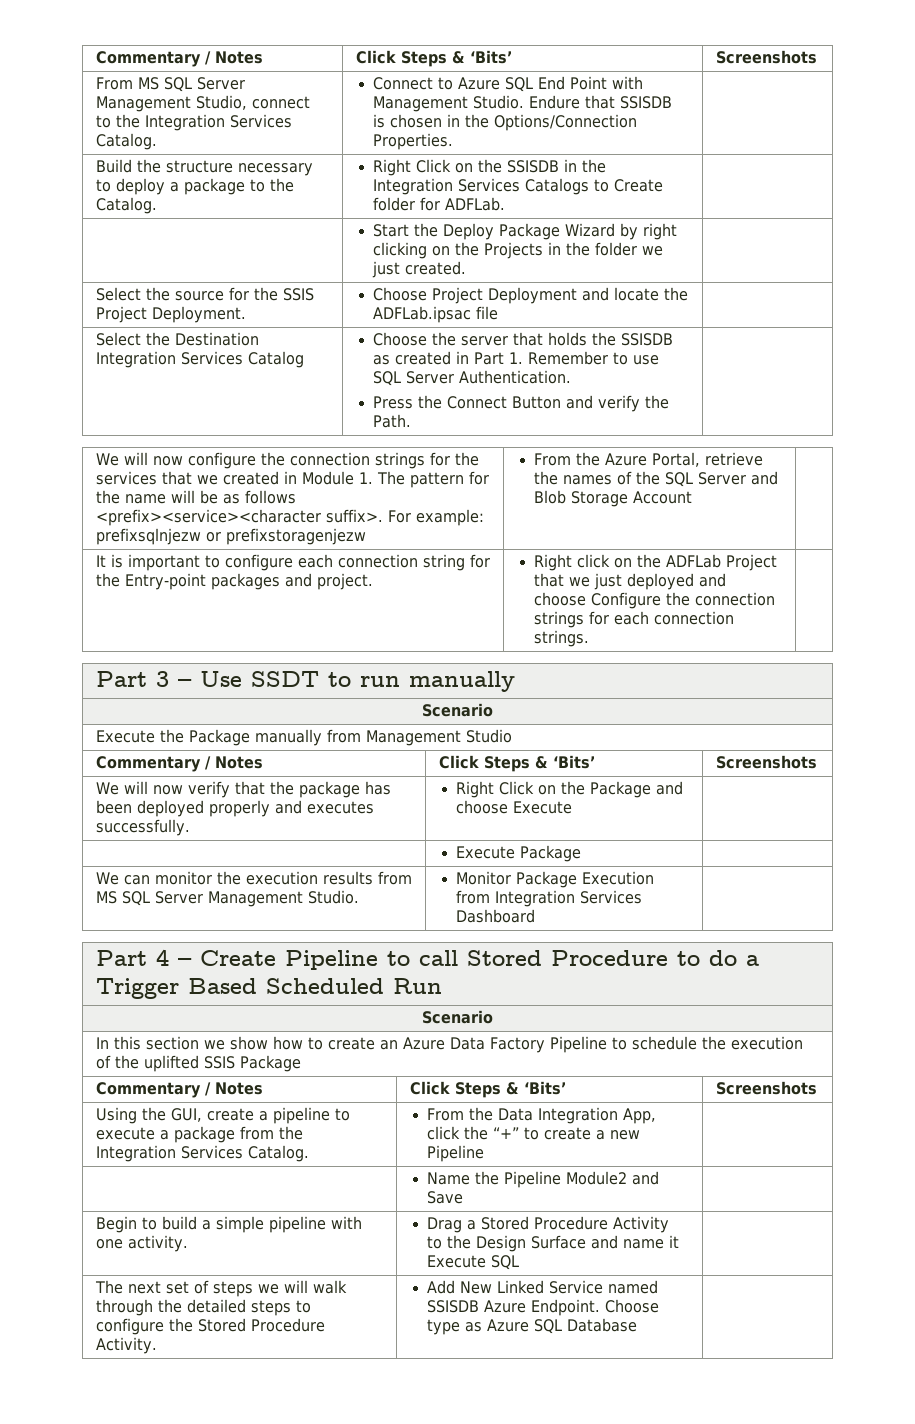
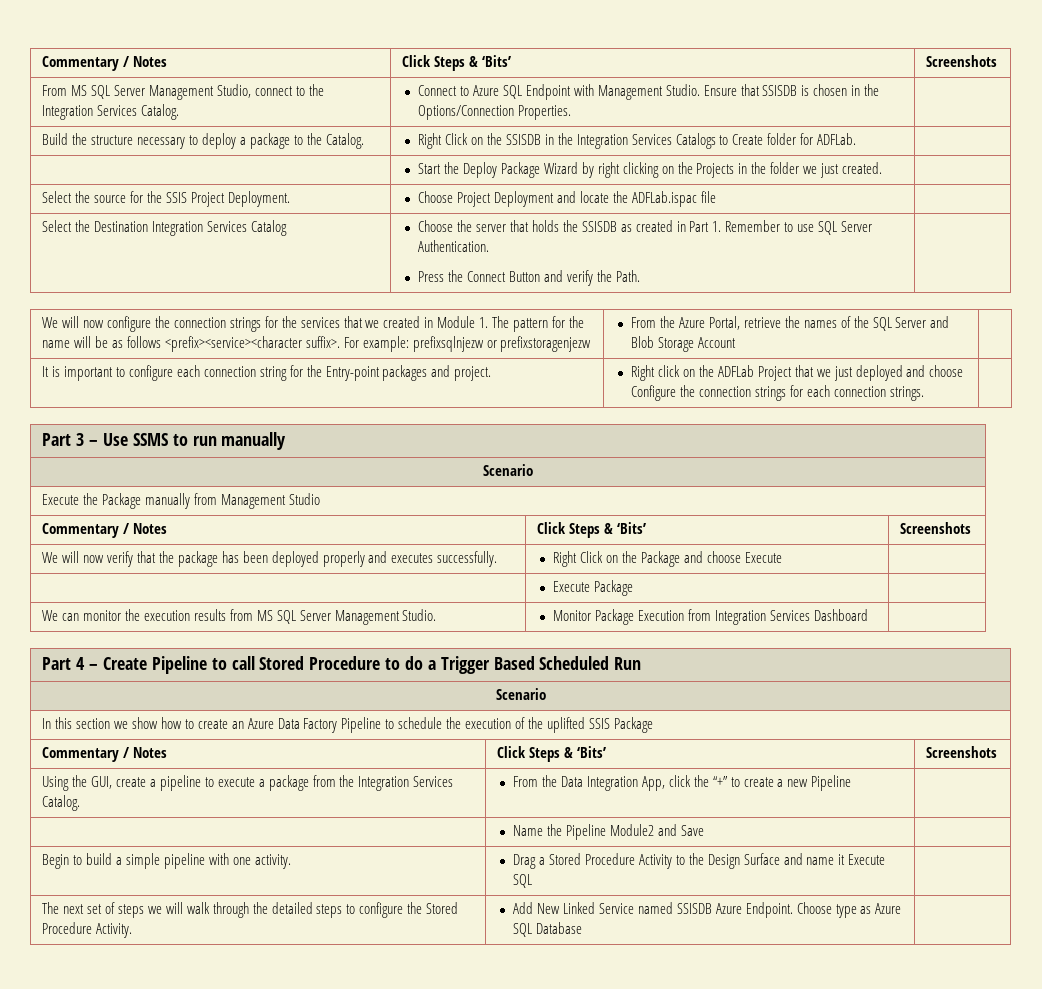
[538,76,608,90] End Point -> [525,84,571,100] Endpoint
[529,95,581,109] Endure -> [703,85,737,96] Ensure
[373,306,472,323] ADFLab.ipsac -> [631,191,697,207] ADFLab.ispac
[250,671,319,687] SSDT -> [132,433,168,446] SSMS

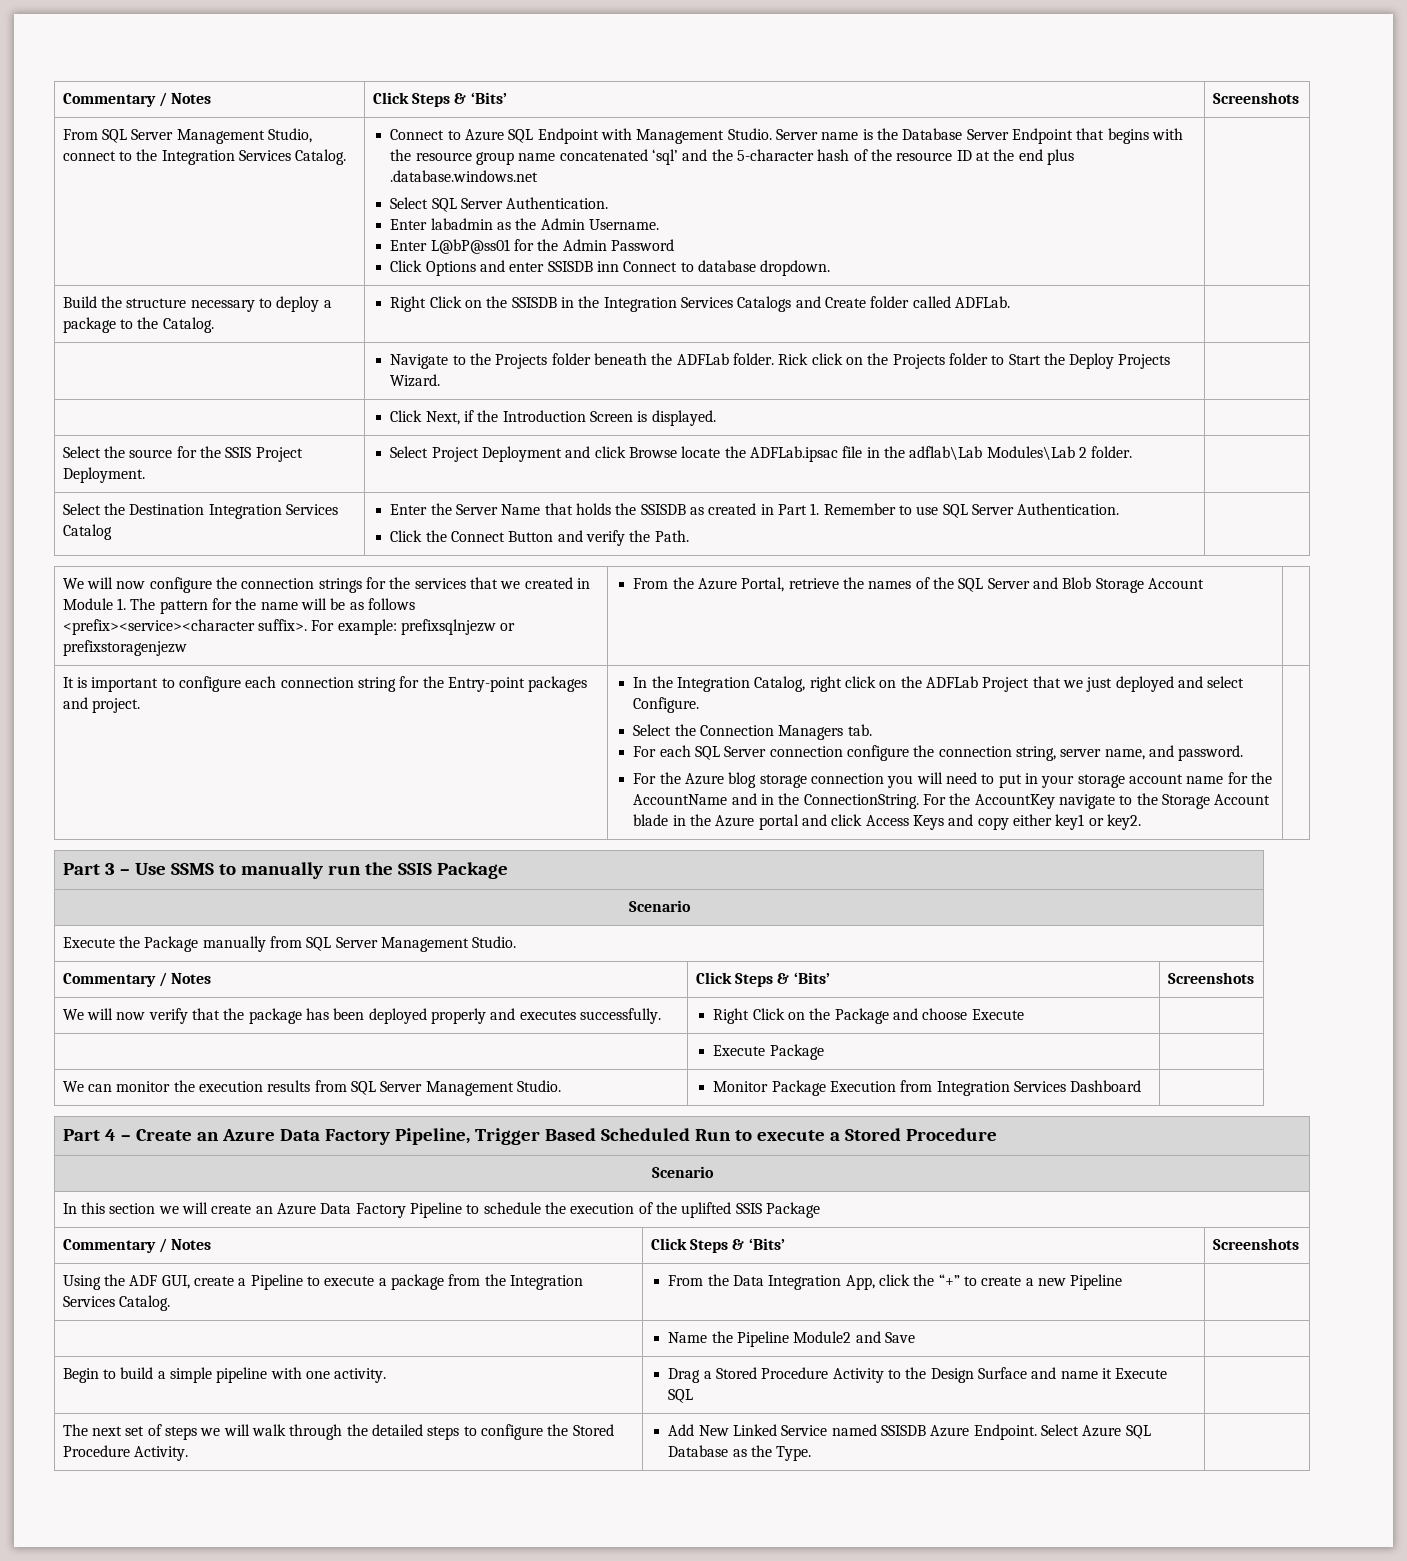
[71,85,88,96] MS -> (98, 134) none
[703,84,880,96] [418,105,572,120] Ensure that SSISDB is chosen in the Options/Connection Properties. -> [775,128,1183,144] [390,149,1074,165] [390,170,539,182] [390,197,609,212] [390,218,659,230] [390,239,674,254] [390,260,831,276] Server name is the Database Server Endpoint that begins with the resource group name concatenated ‘sql’ and the 5-character hash of the resource ID at the end plus .database.windows.net // Select SQL Server Authentication. // Enter labadmin as the Admin Username. // Enter L@bP@ss01 for the Admin Password // Click Options and enter SSISDB inn Connect to database dropdown.
[719,135,729,145] to -> [795,296,821,308] and
[800,133,814,145] for -> [912,296,951,308] called
[418,162,882,178] Start the Deploy Package Wizard by right clicking on the Projects in the folder we just created. -> [390,353,1171,369] [390,374,441,387] [390,410,716,426] Navigate to the Projects folder beneath the ADFLab folder. Rick click on the Projects folder to Start the Deploy Projects Wizard. | // | Click Next, if the Introduction Screen is displayed.
[418,191,454,203] Choose -> [390,446,429,458] Select
(577, 197) none -> [594,446,677,458] click Browse
[631,191,697,207] ADFLab.ispac -> [749,446,838,462] ADFLab.ipsac
(716, 197) none -> [866,446,1133,460] in the adflab\Lab Modules\Lab 2 folder.
[418,220,507,232] Choose the server -> [390,503,541,515] Enter the Server Name
[418,271,445,282] Press -> [390,530,423,542] Click
[631,365,656,381] Right -> [633,676,842,692] In the Integration Catalog, right
[929,365,964,377] [631,385,924,401] choose Configure the connection strings for each connection strings. -> [1207,676,1245,688] [633,697,700,713] [633,724,872,740] [633,745,1244,761] [633,772,1272,788] [633,793,1271,809] [633,814,1141,830] select Configure. // Select the Connection Managers tab. // For each SQL Server connection configure the connection string, server name, and password. // For the Azure blog storage connection you will need to put in your storage account name for the AccountName and in the ConnectionString. For the AccountKey navigate to the Storage Account blade in the Azure portal and click Access Keys and copy either key1 or key2.
[192,432,287,450] run manually -> [240,862,508,879] manually run the SSIS Package
[220,493,320,509] Management Studio -> [306,936,517,952] SQL Server Management Studio.
[256,610,273,621] MS -> (347, 1086) none
[151,656,436,674] Pipeline to call Stored Procedure to do a -> [196,1128,470,1145] an Azure Data Factory Pipeline,
(642, 663) none -> [734,1128,997,1141] to execute a Stored Procedure
[132,717,194,729] show how to -> [182,1202,209,1214] will
(88, 781) none -> [129,1275,158,1286] ADF
[159,775,201,791] pipeline -> [250,1274,303,1290] Pipeline
[796,902,872,918] Choose type as -> [1040,1424,1079,1436] Select
(583, 928) none -> [732,1445,812,1461] as the Type.

